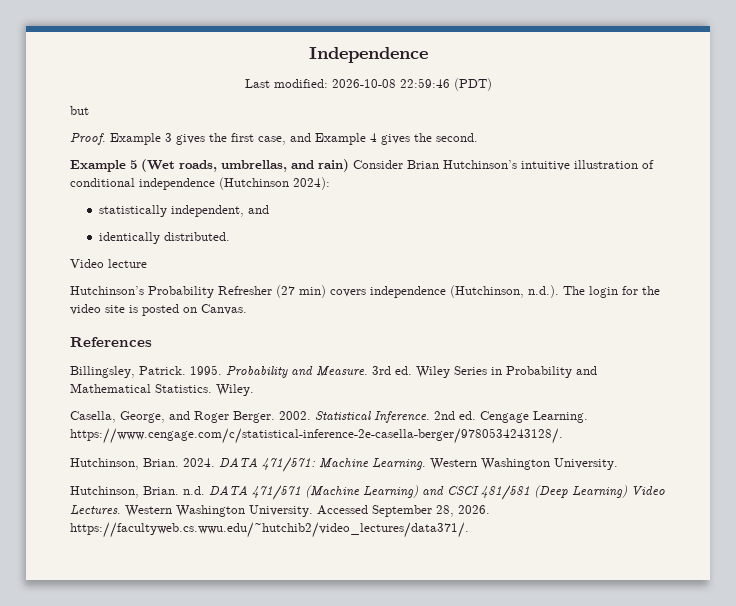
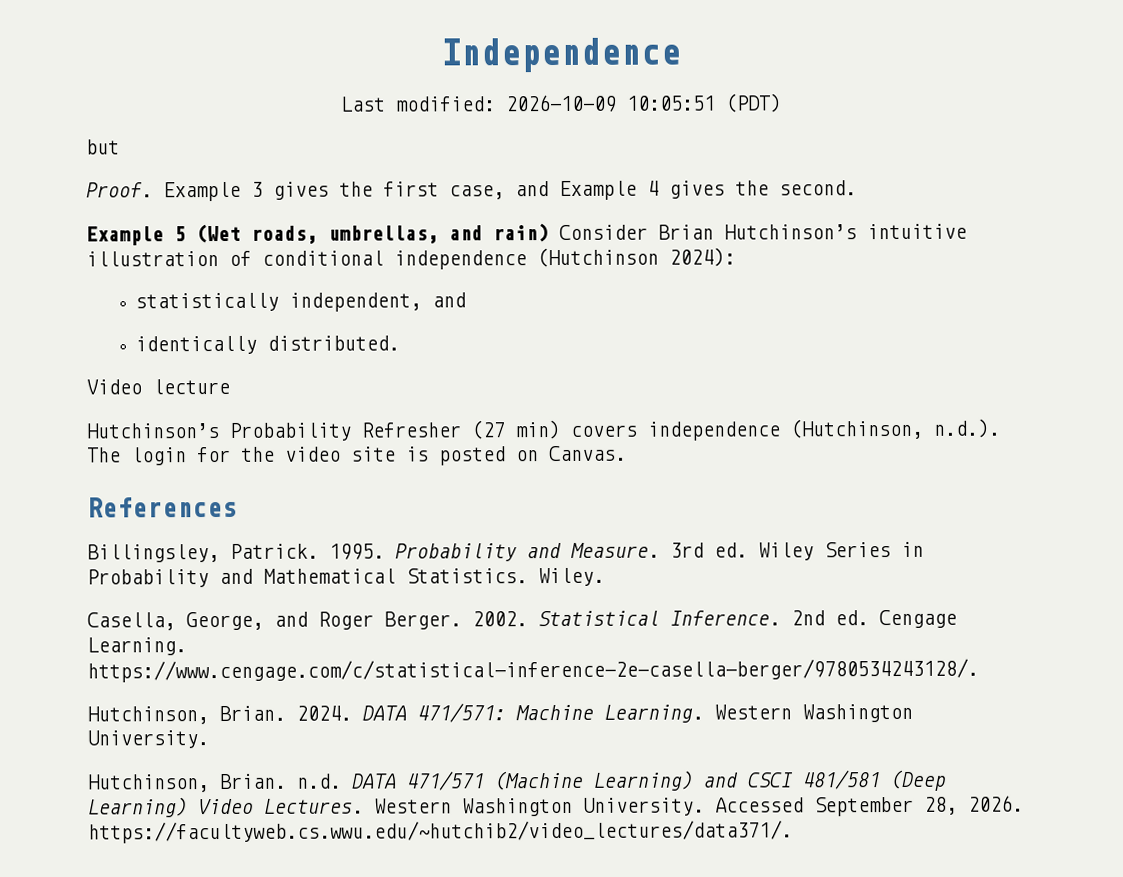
[331,78,450,88] 2026-10-08 22:59:46 -> [504,94,716,113] 2026-10-09 10:05:51

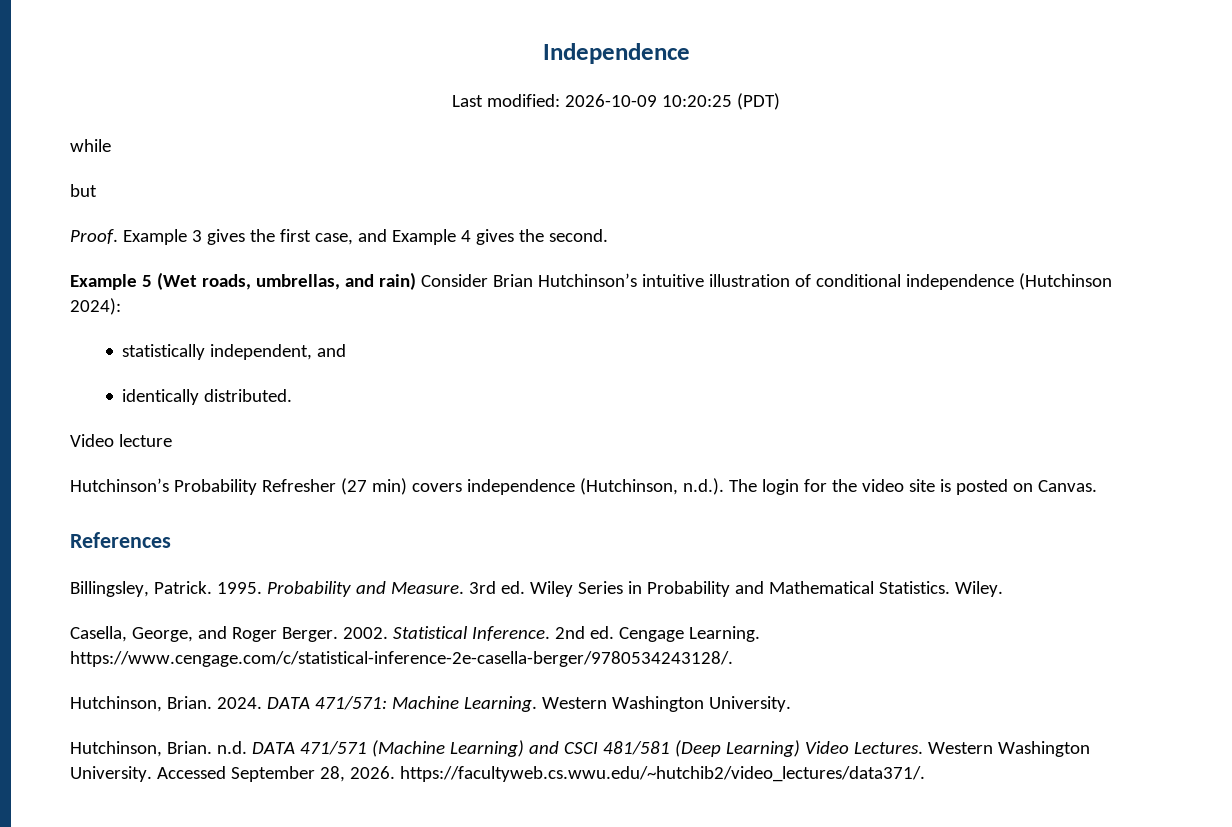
[625,95,716,111] 10:05:51 -> [661,95,732,107] 10:20:25
(782, 103) none -> [70,139,111,152] // while

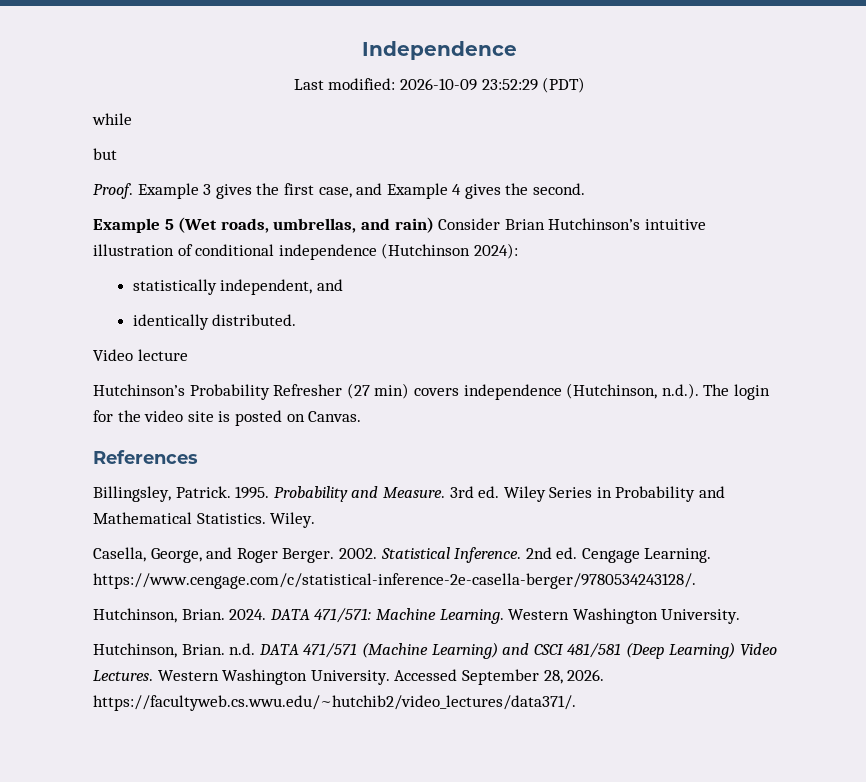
[661,95,732,107] 10:20:25 -> [481,79,538,91] 23:52:29

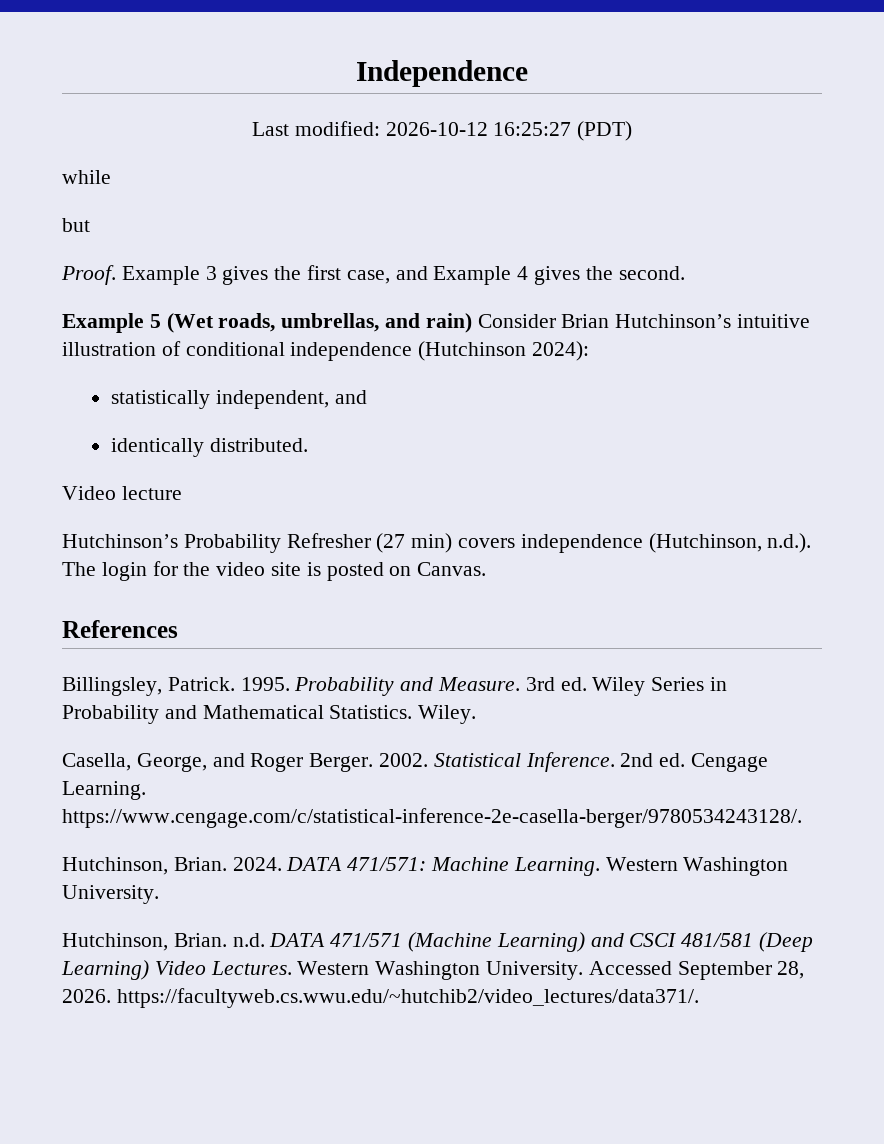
[399,78,538,91] 2026-10-09 23:52:29 -> [385,122,572,136] 2026-10-12 16:25:27

